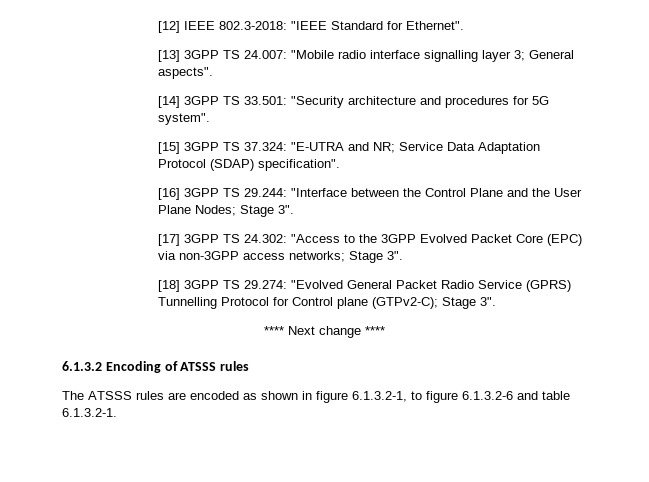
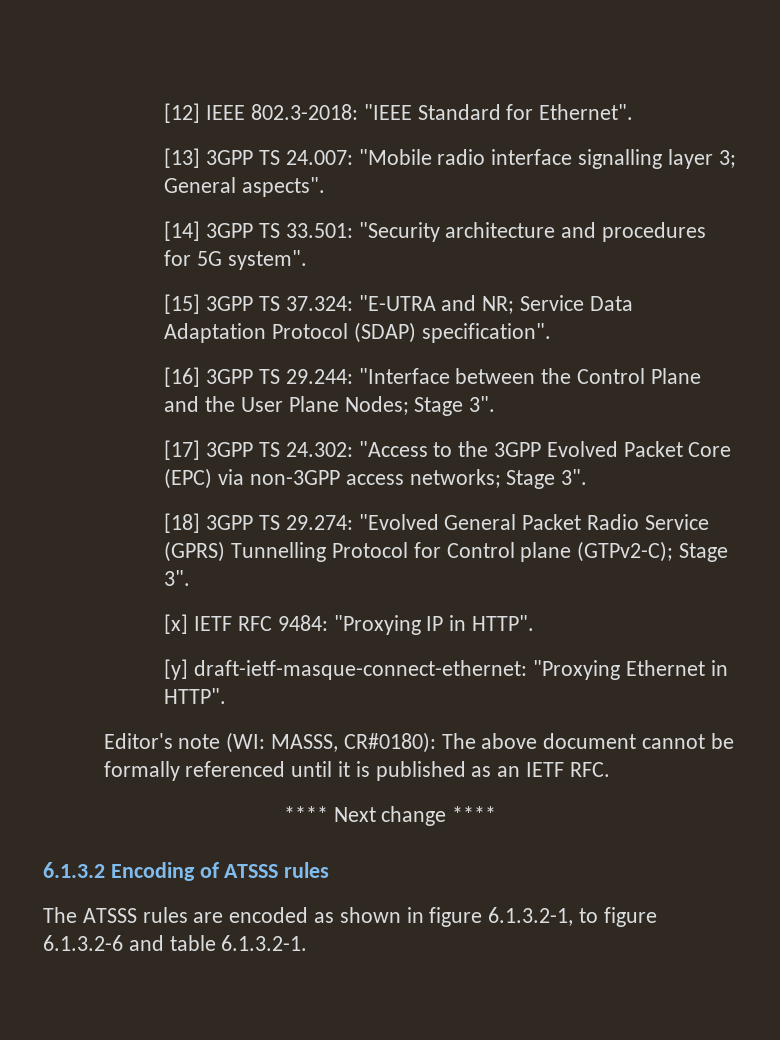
(497, 301) none -> [164,614,534,635] [164,659,728,680] [164,688,227,704] [103,732,734,753] [103,761,610,781] // [x] IETF RFC 9484: "Proxying IP in HTTP". // [y] draft-ietf-masque-connect-ethernet: "Proxying Ethernet in HTTP". // Editor's note (WI: MASSS, CR#0180): The above document cannot be formally referenced until it is published as an IETF RFC.

